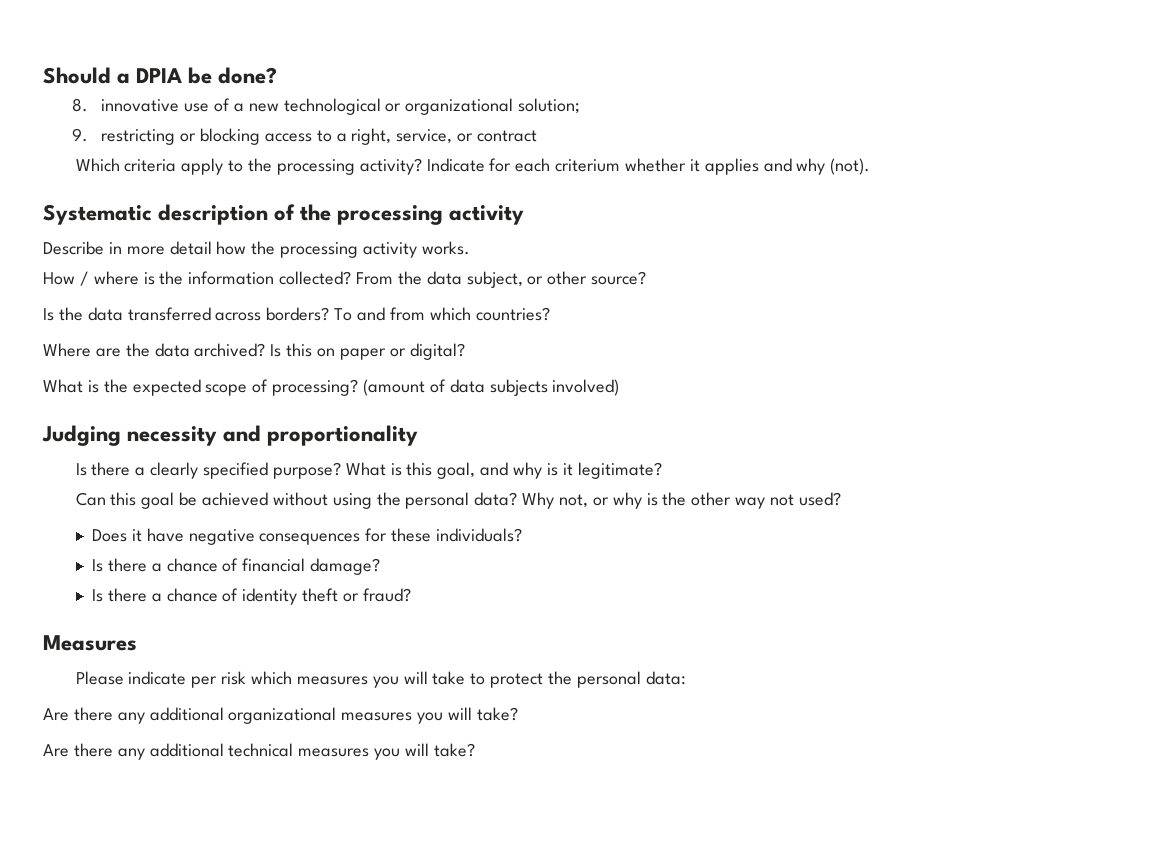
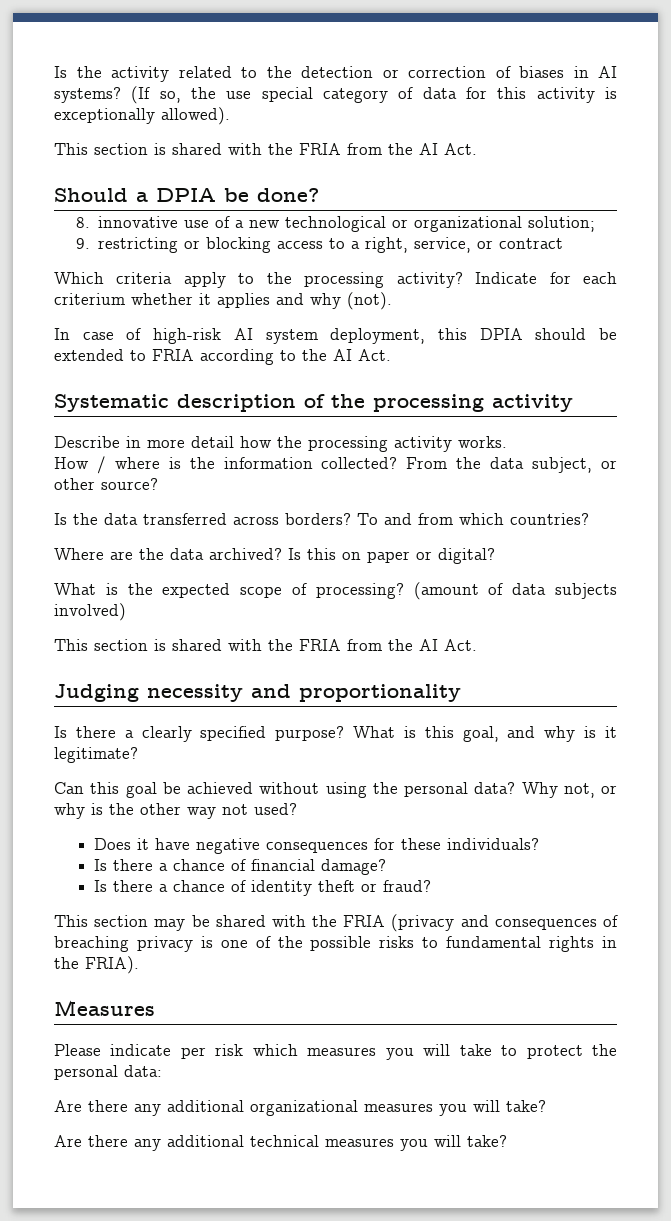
(43, 75) none -> [54,66,617,82] [54,86,617,104] [54,107,230,125] [54,143,477,155] Is the activity related to the detection or correction of biases in AI systems? (If so, the use special category of data for this activity is exceptionally allowed). // This section is shared with the FRIA from the AI Act. //
(871, 166) none -> [54,328,617,344] [54,349,391,365] // In case of high-risk AI system deployment, this DPIA should be extended to FRIA according to the AI Act.
(620, 387) none -> [54,639,477,651] // This section is shared with the FRIA from the AI Act.
(411, 595) none -> [54,914,618,932] [54,936,618,952] [54,956,139,974] // This section may be shared with the FRIA (privacy and consequences of breaching privacy is one of the possible risks to fundamental rights in the FRIA).

